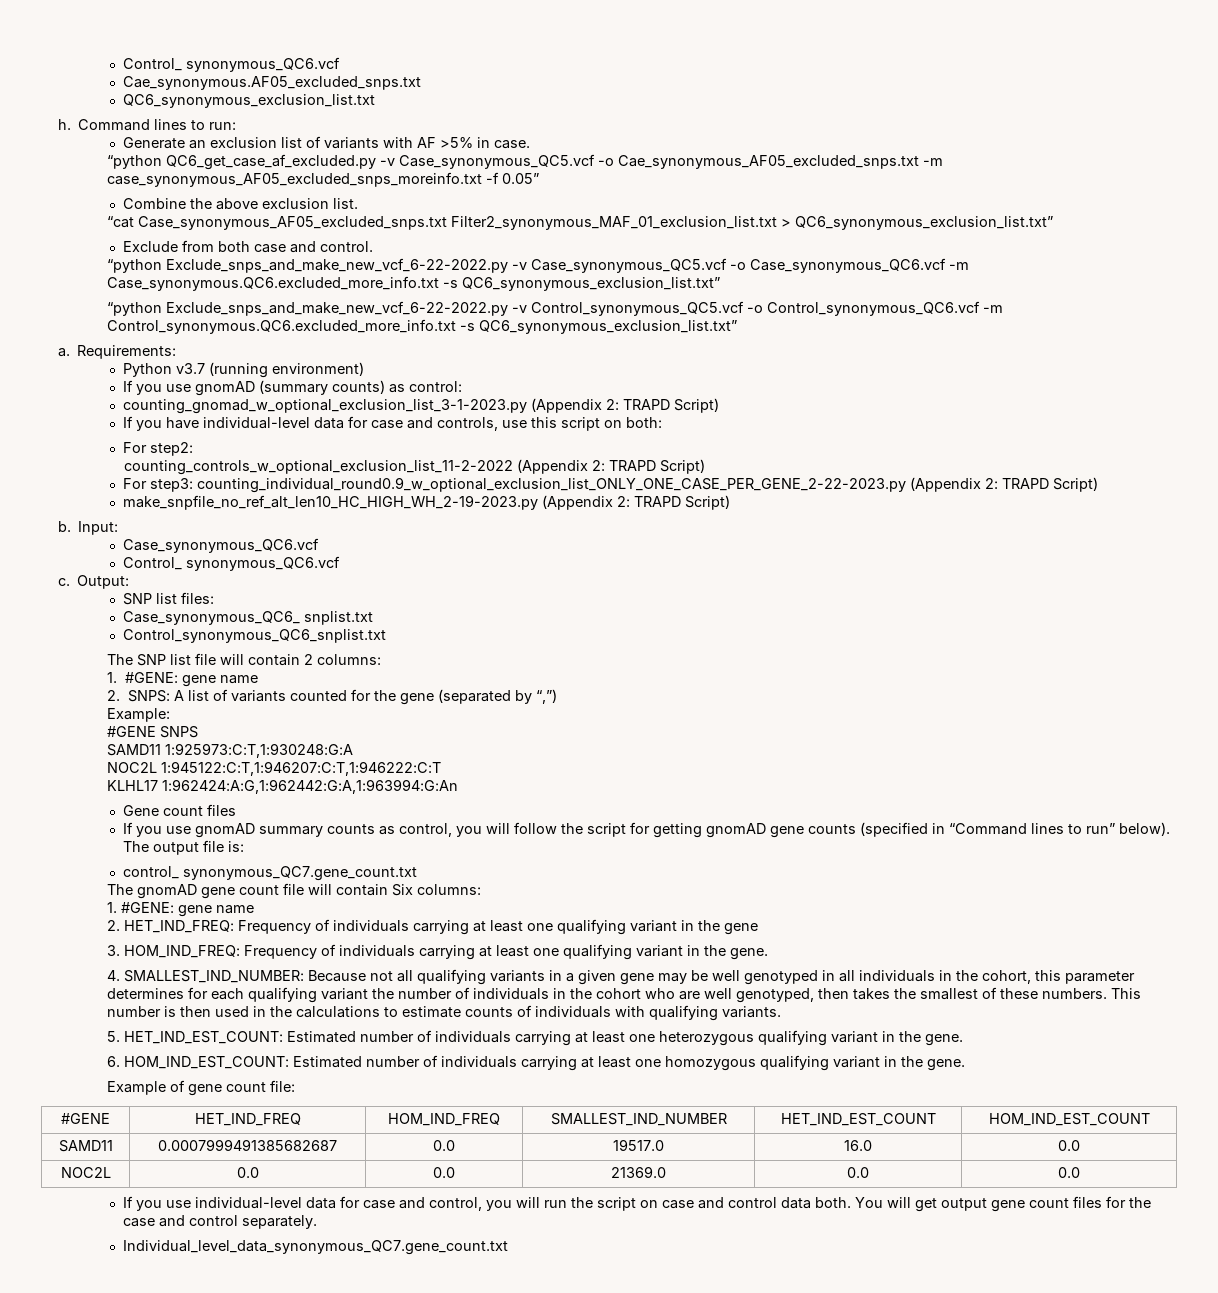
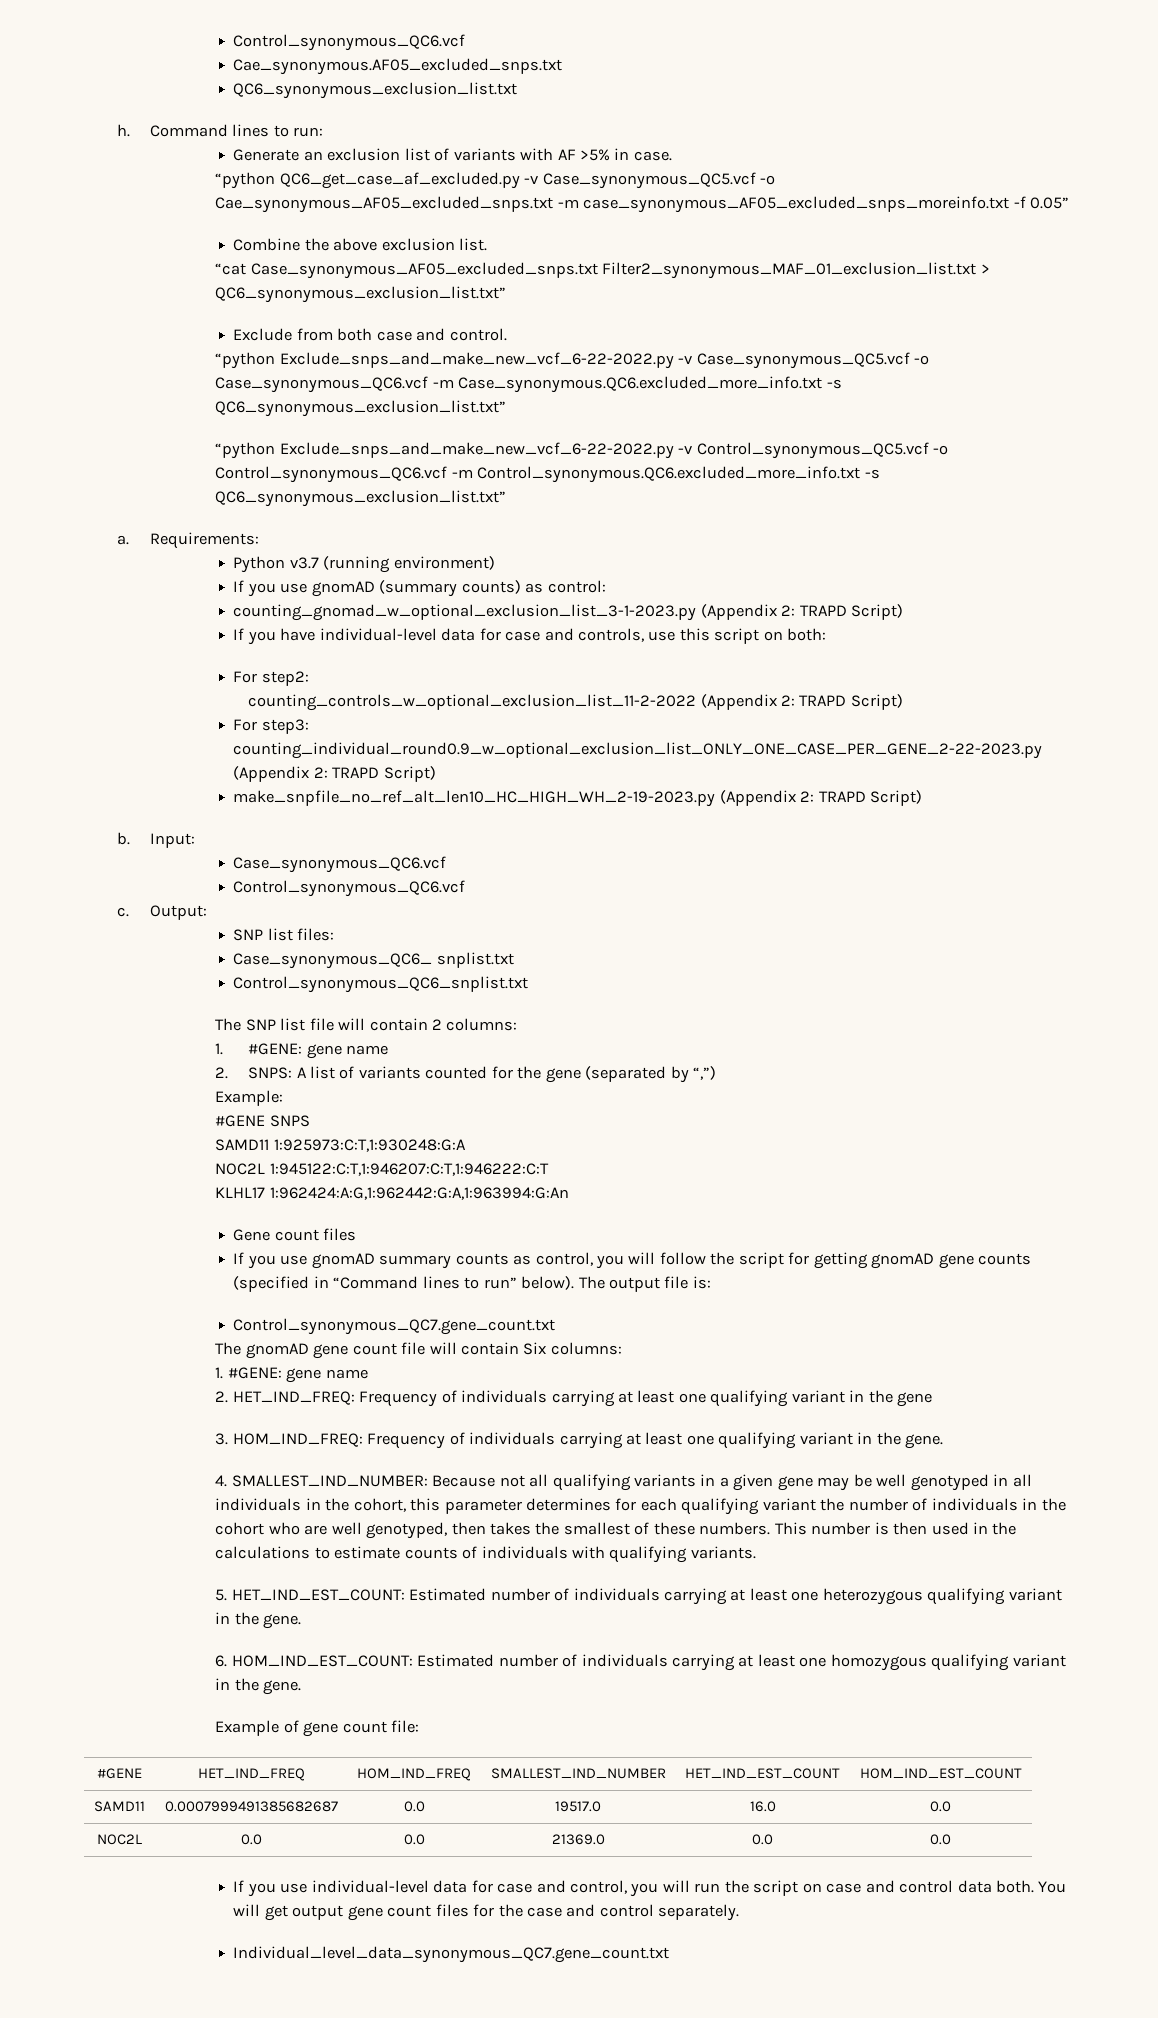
[123,57,341,72] Control_ synonymous_QC6.vcf -> [233,34,466,51] Control_synonymous_QC6.vcf
[123,556,341,571] Control_ synonymous_QC6.vcf -> [233,880,466,897] Control_synonymous_QC6.vcf
[123,866,418,881] control_ synonymous_QC7.gene_count.txt -> [233,1318,556,1335] Control_synonymous_QC7.gene_count.txt

